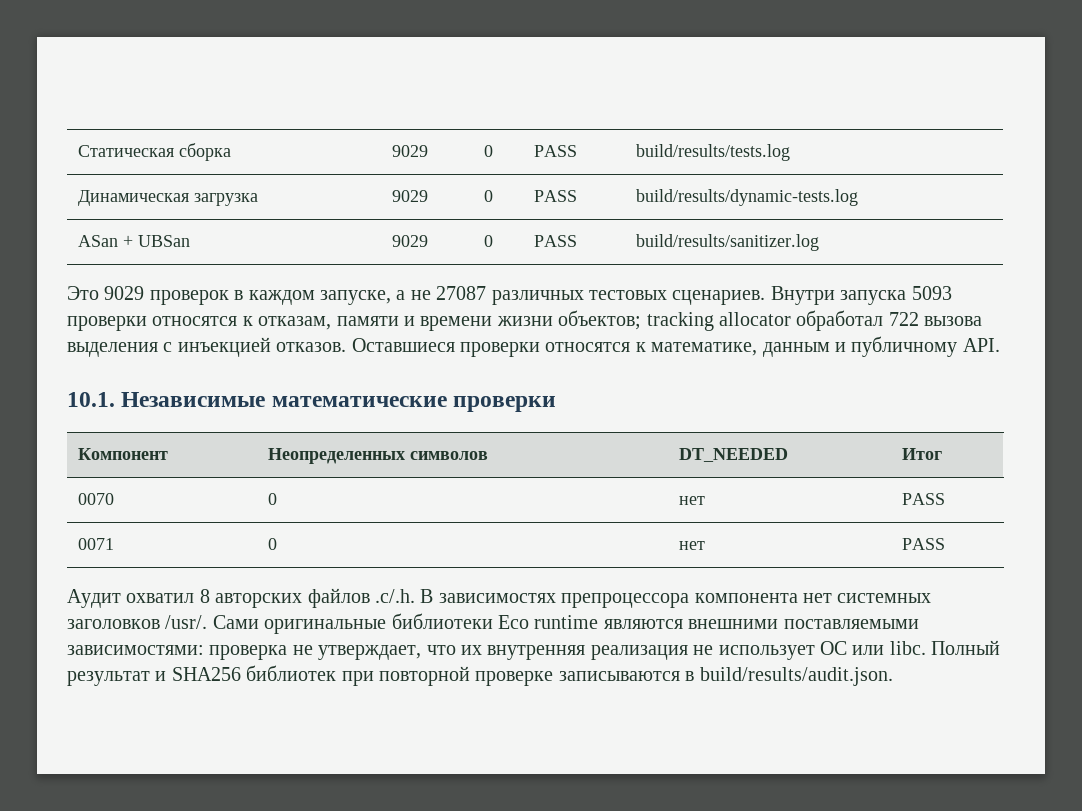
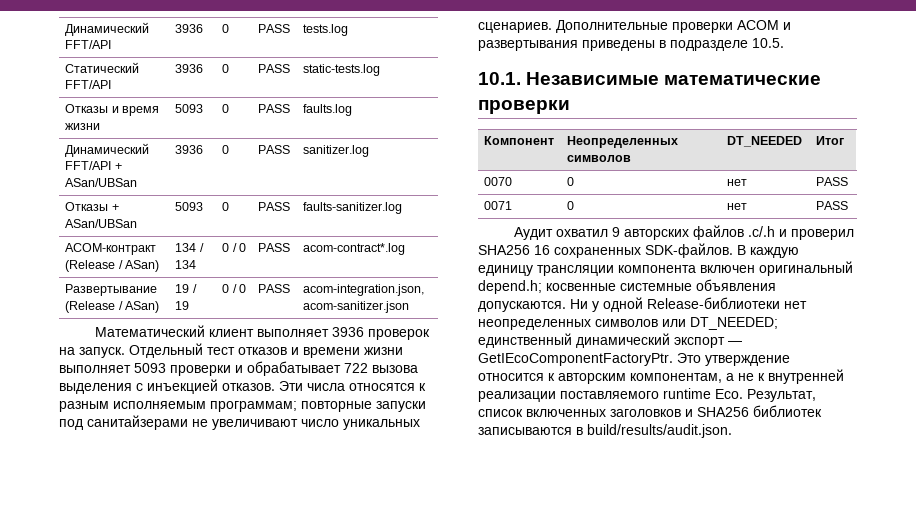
[78,143,232,161] [392,145,429,157] [484,145,494,157] [534,145,578,157] [636,144,791,161] [78,190,259,206] [392,190,429,202] [484,190,494,202] [534,190,578,202] [636,189,859,206] [78,235,191,247] [392,235,429,247] [484,235,494,247] [534,235,578,247] [636,234,820,251] [67,286,952,305] [67,310,884,331] Статическая сборка | 9029 | 0 | PASS | build/results/tests.log // Динамическая загрузка | 9029 | 0 | PASS | build/results/dynamic-tests.log // ASan + UBSan | 9029 | 0 | PASS | build/results/sanitizer.log // Это 9029 проверок в каждом запуске, а не 27087 различных тестовых сценариев. Внутри запуска 5093 проверки относятся к отказам, памяти и времени жизни объектов; tracking allocator обработал -> [65,22,150,36] [65,40,112,49] [175,24,204,33] [222,24,230,33] [258,24,291,33] [303,24,349,36] [65,62,140,73] [65,80,112,89] [175,64,204,73] [222,64,230,73] [258,64,291,73] [303,64,381,76] [65,104,160,116] [65,123,101,130] [175,104,204,113] [222,104,230,113] [258,104,291,113] [303,104,353,116] [65,143,150,157] [65,161,122,170] [65,178,138,187] [175,145,204,154] [222,145,230,154] [258,145,291,154] [303,145,370,157] [65,202,119,211] [65,219,138,228] [175,202,204,211] [222,202,230,211] [258,202,291,211] [303,202,403,214] [65,243,157,255] [65,260,160,272] [175,243,204,252] [175,260,197,269] [222,243,247,252] [258,243,291,252] [303,243,406,255] [65,284,158,296] [65,301,160,313] [175,284,197,293] [175,301,190,310] [222,284,247,293] [258,284,291,293] [303,284,425,296] [303,301,410,313] [94,325,430,340] [59,343,403,358] [59,361,341,376] Динамический FFT/API | 3936 | 0 | PASS | tests.log // Статический FFT/API | 3936 | 0 | PASS | static-tests.log // Отказы и время жизни | 5093 | 0 | PASS | faults.log // Динамический FFT/API + ASan/UBSan | 3936 | 0 | PASS | sanitizer.log // Отказы + ASan/UBSan | 5093 | 0 | PASS | faults-sanitizer.log // ACOM-контракт (Release / ASan) | 134 / 134 | 0 / 0 | PASS | acom-contract*.log // Развертывание (Release / ASan) | 19 / 19 | 0 / 0 | PASS | acom-integration.json, acom-sanitizer.json // Математический клиент выполняет 3936 проверок на запуск. Отдельный тест отказов и времени жизни выполняет 5093 проверки и обрабатывает
[351,336,1000,357] Оставшиеся проверки относятся к математике, данным и публичному API. -> [279,381,426,391] [59,401,426,412] [59,415,420,430] [478,20,791,33] [478,38,784,51] Эти числа относятся к разным исполняемым программам; повторные запуски под санитайзерами не увеличивают число уникальных сценариев. Дополнительные проверки ACOM и развертывания приведены в подразделе 10.5.
[199,589,210,603] 8 -> [611,227,620,237] 9
[375,589,932,608] [67,613,919,634] [67,640,1001,660] [67,665,554,686] .c/.h. В зависимостях препроцессора компонента нет системных заголовков /usr/. Сами оригинальные библиотеки Eco runtime являются внешними поставляемыми зависимостями: проверка не утверждает, что их внутренняя реализация не использует ОС или libc. Полный результат и SHA256 библиотек при повторной проверке -> [747,226,854,240] [478,243,799,258] [478,261,853,276] [478,279,776,294] [478,297,807,312] [478,317,778,330] [478,333,742,348] [478,353,790,366] [478,369,844,384] [478,388,816,402] [478,405,822,417] .c/.h и проверил SHA256 16 сохраненных SDK-файлов. В каждую единицу трансляции компонента включен оригинальный depend.h; косвенные системные объявления допускаются. Ни у одной Release-библиотеки нет неопределенных символов или DT_NEEDED; единственный динамический экспорт — GetIEcoComponentFactoryPtr. Это утверждение относится к авторским компонентам, а не к внутренней реализации поставляемого runtime Eco. Результат, список включенных заголовков и SHA256 библиотек

